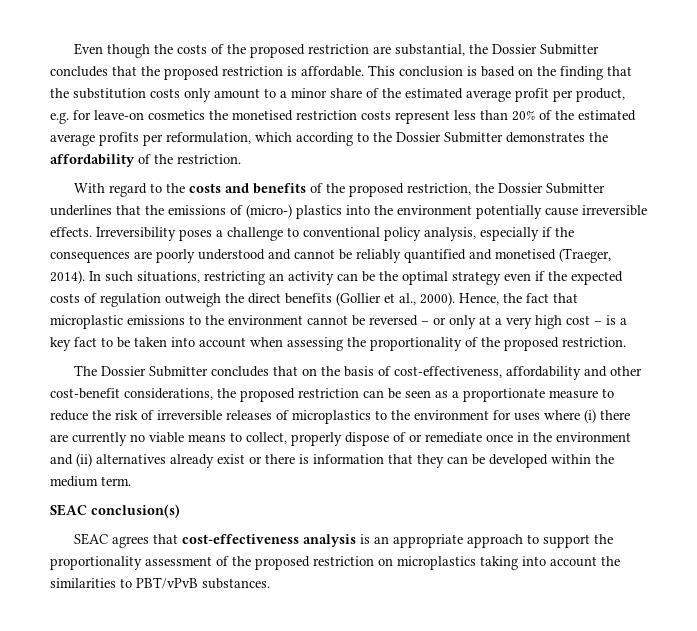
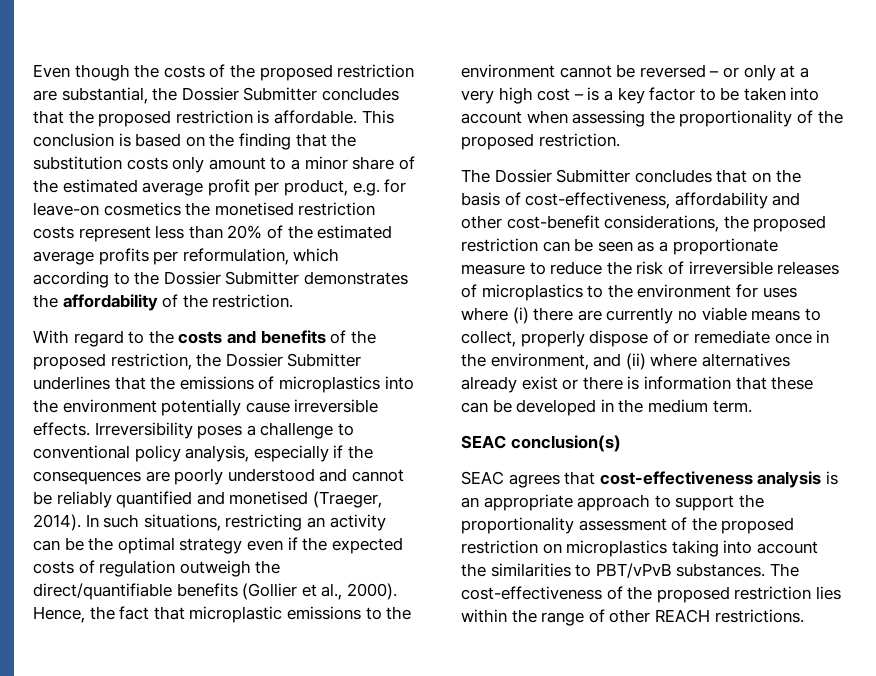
[246,204,342,219] (micro-) plastics -> [278,376,380,393] microplastics
[248,293,281,304] direct -> [33,583,172,600] direct/quantifiable
[74,337,97,347] fact -> [649,87,696,101] factor
[556,432,631,442] environment -> [490,353,589,370] environment,
(92, 460) none -> [650,353,698,367] where
[417,454,444,468] they -> [771,376,814,390] these
[551,454,591,464] within -> [600,399,614,412] in
(270, 583) none -> [769,563,799,577] [461,586,841,603] [461,609,804,626] The cost-effectiveness of the proposed restriction lies within the range of other REACH restrictions.

